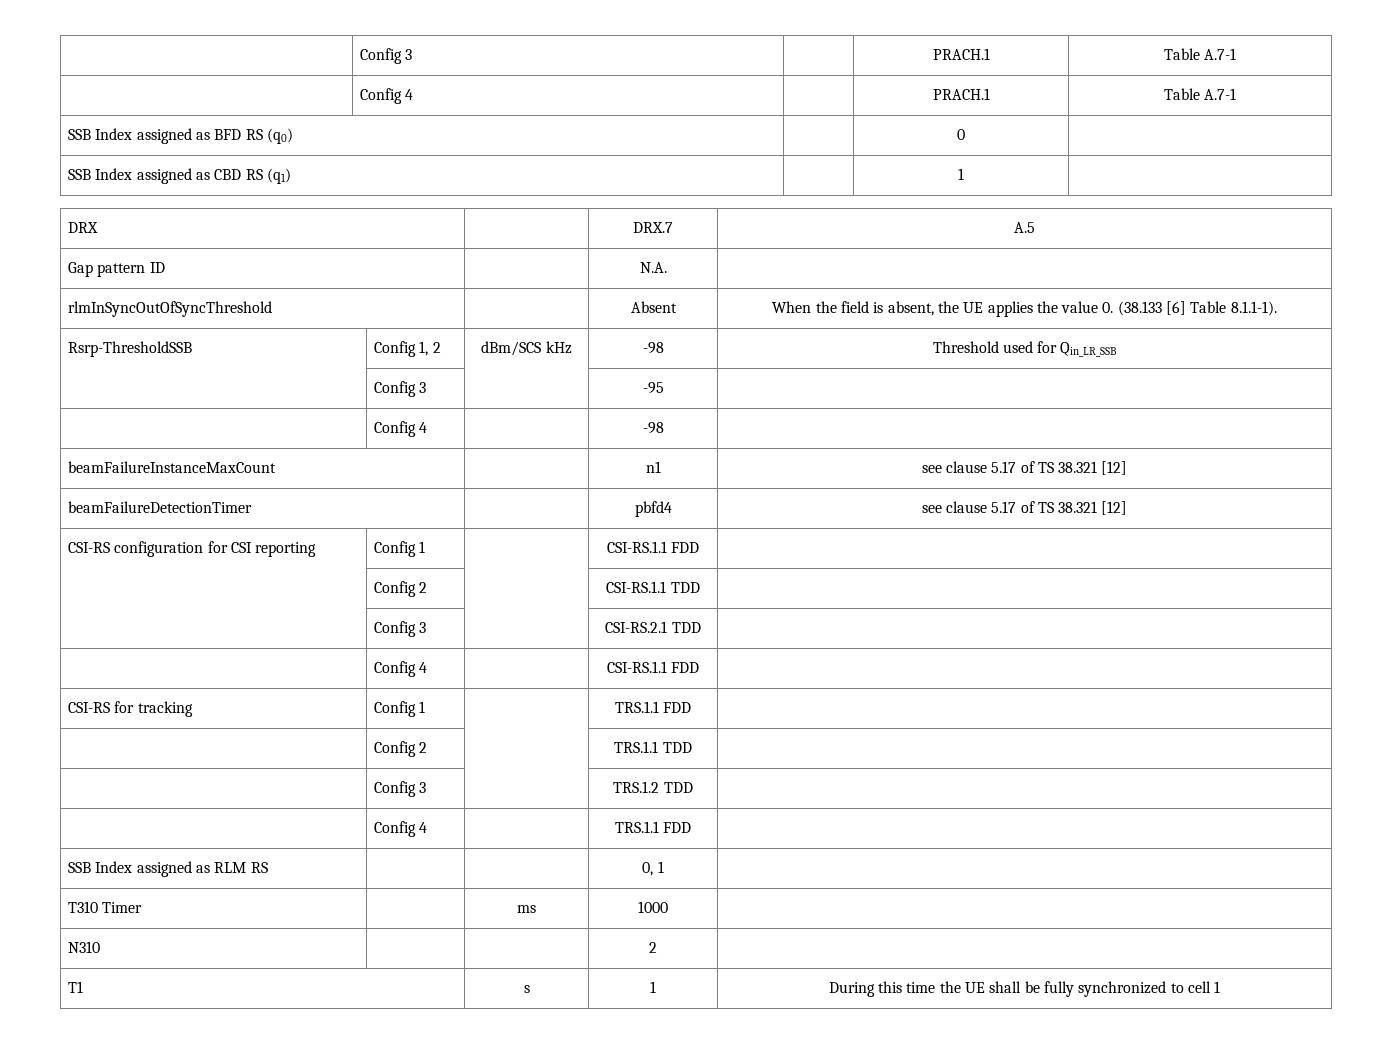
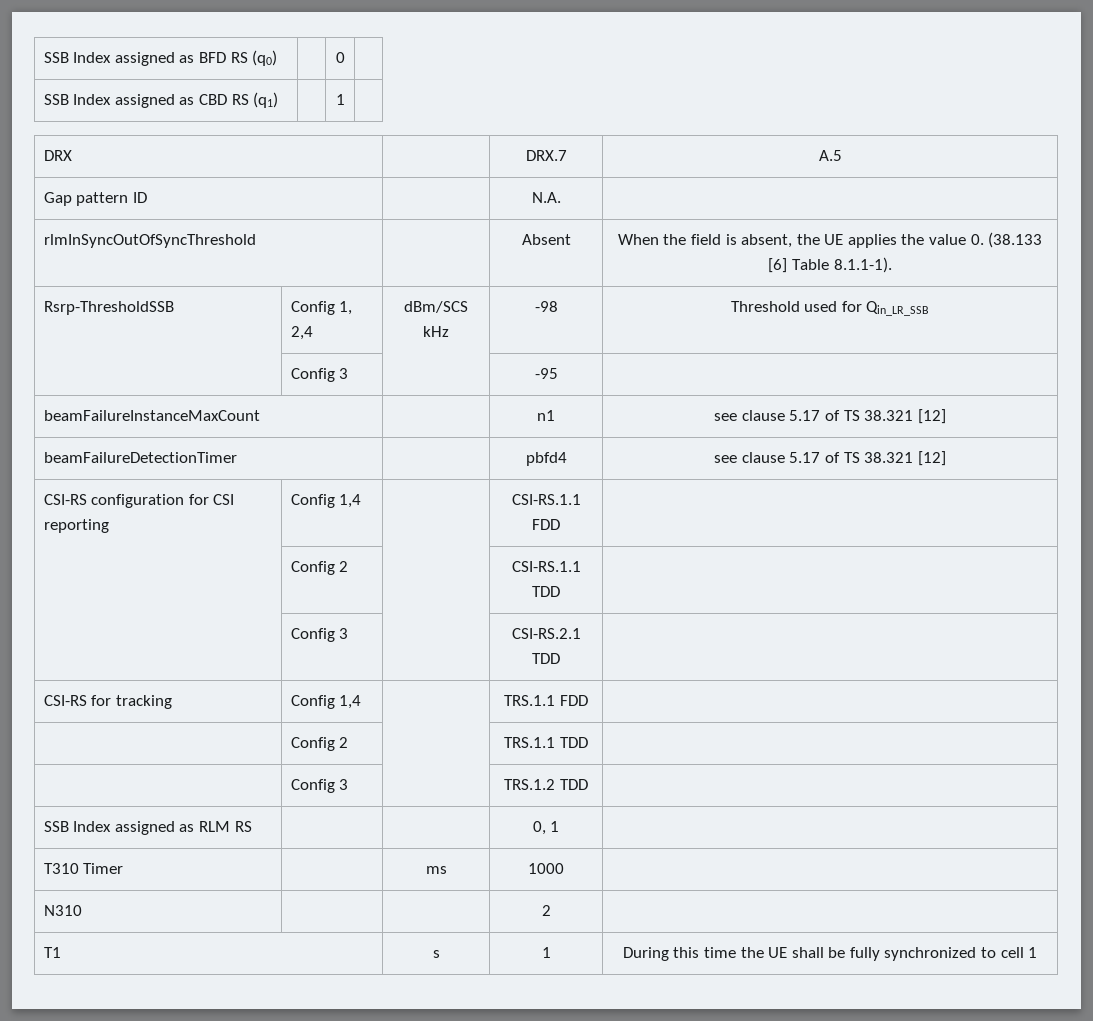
[360,48,413,64] [932,48,990,60] [1163,48,1237,60] [360,88,414,104] [932,88,990,100] [1163,88,1237,100] | Config 3 | | PRACH.1 | Table A.7-1 // | Config 4 | | PRACH.1 | Table A.7-1 // -> (43, 57) none
[432,342,441,353] 2 -> [290,326,313,340] 2,4
[374,421,428,437] [642,422,664,434] // | Config 4 | | -98 | -> (558, 373) none
[419,541,426,553] 1 -> [339,494,362,508] 1,4
[374,661,428,677] [606,661,700,673] // | Config 4 | | CSI-RS.1.1 FDD | -> (560, 658) none
[419,701,426,713] 1 -> [339,695,362,709] 1,4
[374,821,428,837] [614,821,692,833] // | Config 4 | | TRS.1.1 FDD | -> (588, 784) none

